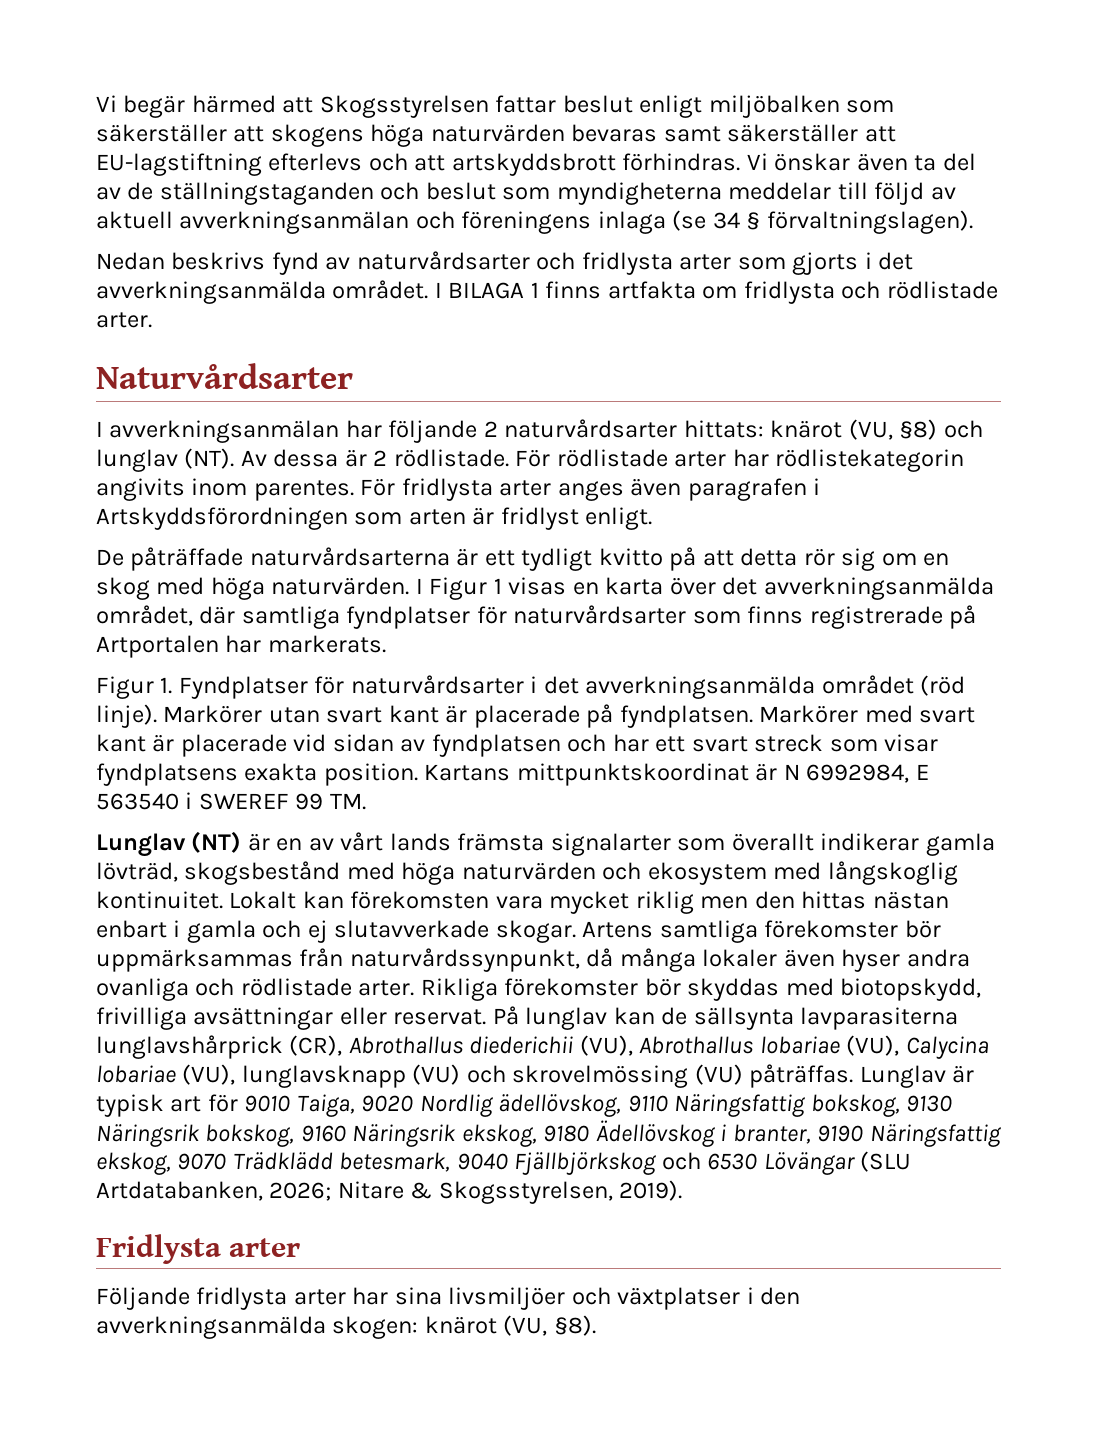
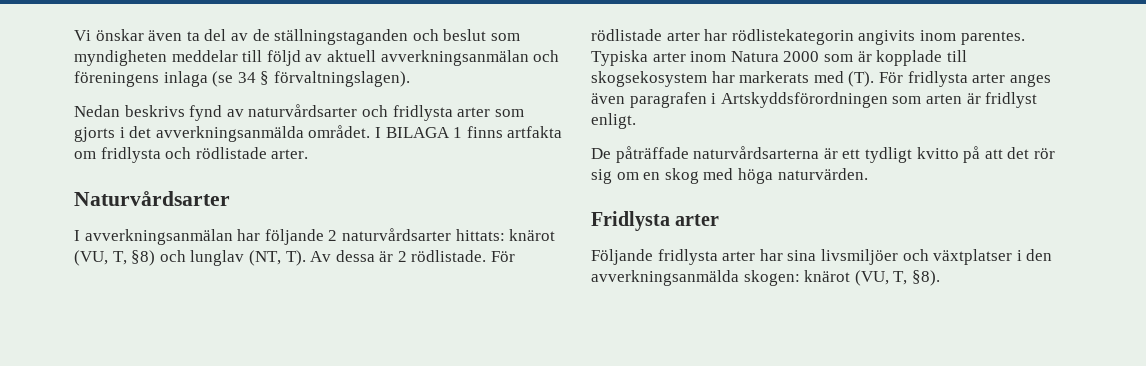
[96,95,895,118] [96,124,896,147] [96,153,768,176] Vi begär härmed att Skogsstyrelsen fattar beslut enligt miljöbalken som säkerställer att skogens höga naturvärden bevaras samt säkerställer att EU-lagstiftning efterlevs och att artskyddsbrott förhindras. Vi -> [74,30,91,41] Vi
[556,182,722,205] myndigheterna -> [74,50,167,66] myndigheten
(893, 429) none -> [112,251,127,265] T,
[184,448,235,469] (NT). -> [248,250,306,266] (NT, T).
(354, 490) none -> [591,50,967,66] [591,71,875,87] Typiska arter inom Natura 2000 som är kopplade till skogsekosystem har markerats med (T).
[740,548,798,566] detta -> [1007,147,1030,159] det
[415,577,994,600] [96,605,977,629] [96,635,386,658] [96,675,966,699] [96,704,976,728] [96,734,939,757] [96,763,929,786] [96,792,366,810] [96,831,995,857] [96,861,958,885] [96,891,949,914] [96,920,941,943] [96,948,970,972] [96,978,982,1001] [96,1006,959,1030] [96,1035,989,1059] [96,1064,975,1088] [96,1094,953,1117] [96,1120,1001,1147] [96,1151,912,1175] [96,1180,683,1204] I Figur 1 visas en karta över det avverkningsanmälda området, där samtliga fyndplatser för naturvårdsarter som finns registrerade på Artportalen har markerats. // Figur 1. Fyndplatser för naturvårdsarter i det avverkningsanmälda området (röd linje). Markörer utan svart kant är placerade på fyndplatsen. Markörer med svart kant är placerade vid sidan av fyndplatsen och har ett svart streck som visar fyndplatsens exakta position. Kartans mittpunktskoordinat är N 6992984, E 563540 i SWEREF 99 TM. // Lunglav (NT) är en av vårt lands främsta signalarter som överallt indikerar gamla lövträd, skogsbestånd med höga naturvärden och ekosystem med långskoglig kontinuitet. Lokalt kan förekomsten vara mycket riklig men den hittas nästan enbart i gamla och ej slutavverkade skogar. Artens samtliga förekomster bör uppmärksammas från naturvårdssynpunkt, då många lokaler även hyser andra ovanliga och rödlistade arter. Rikliga förekomster bör skyddas med biotopskydd, frivilliga avsättningar eller reservat. På lunglav kan de sällsynta lavparasiterna lunglavshårprick (CR), Abrothallus diederichii (VU), Abrothallus lobariae (VU), Calycina lobariae (VU), lunglavsknapp (VU) och skrovelmössing (VU) påträffas. Lunglav är typisk art för 9010 Taiga, 9020 Nordlig ädellövskog, 9110 Näringsfattig bokskog, 9130 Näringsrik bokskog, 9160 Näringsrik ekskog, 9180 Ädellövskog i branter, 9190 Näringsfattig ekskog, 9070 Trädklädd betesmark, 9040 Fjällbjörkskog och 6530 Lövängar (SLU Artdatabanken, 2026; Nitare & Skogsstyrelsen, 2019). -> (868, 174) none
(548, 1325) none -> [893,271,908,285] T,

